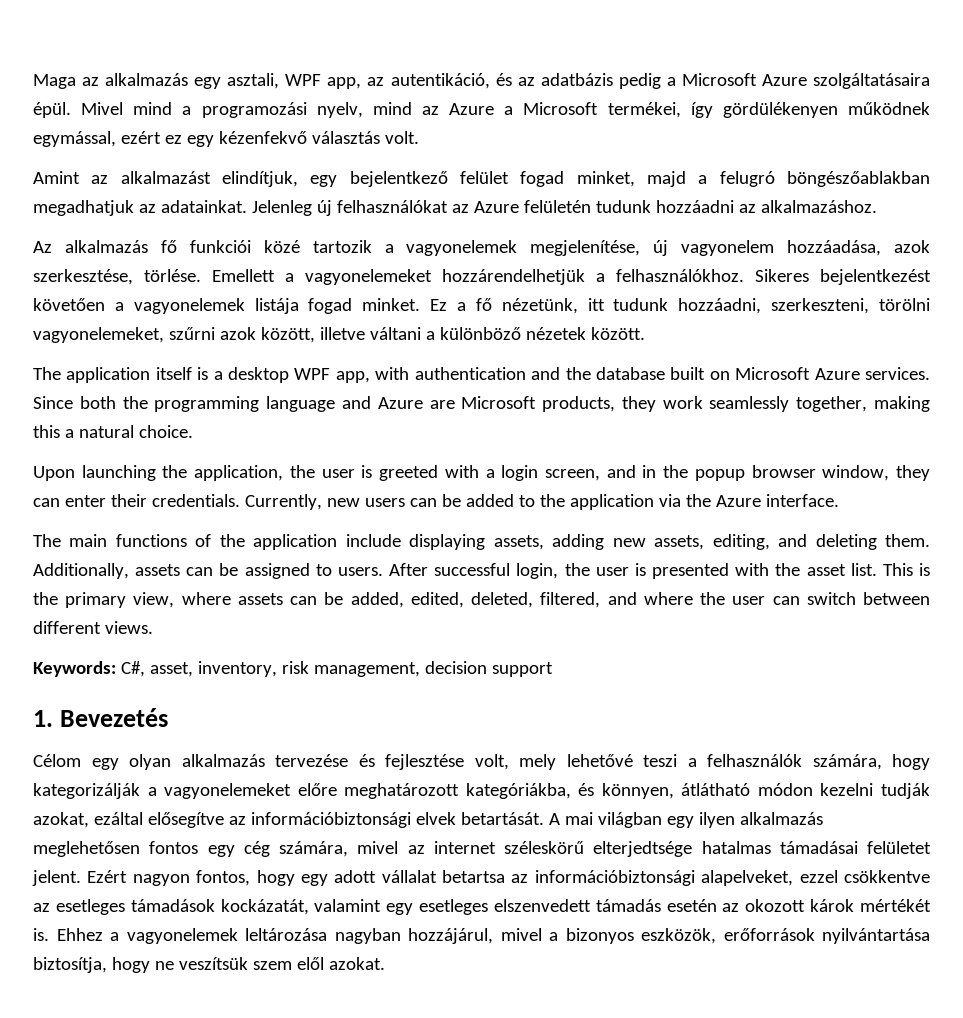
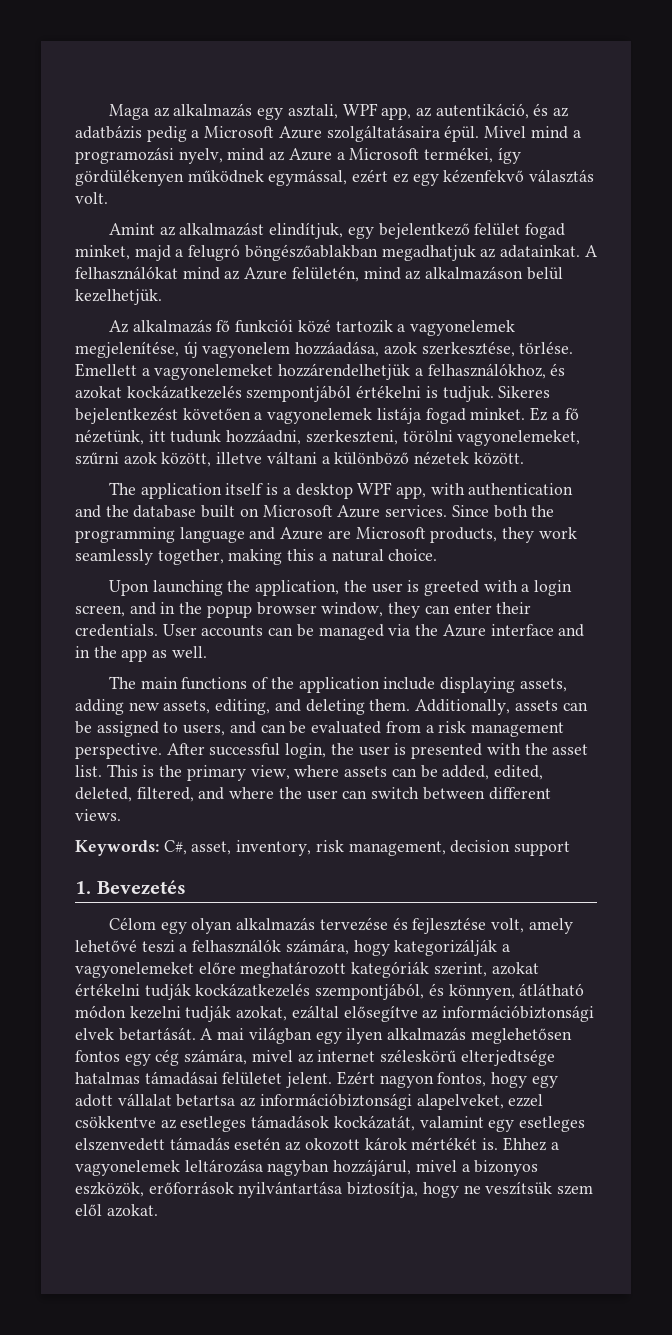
[251,200,877,216] Jelenleg új felhasználókat az Azure felületén tudunk hozzáadni az alkalmazáshoz. -> [584,245,598,257] [75,266,563,282] [75,289,162,305] A felhasználókat mind az Azure felületén, mind az alkalmazáson belül kezelhetjük.
[616,269,744,282] felhasználókhoz. -> [427,363,566,379] [75,385,494,402] felhasználókhoz, és azokat kockázatkezelés szempontjából értékelni is tudjuk.
[244,494,839,510] Currently, new users can be added to the application via the Azure interface. -> [162,624,585,640] [75,646,207,662] User accounts can be managed via the Azure interface and in the app as well.
[337,567,383,576] users. -> [183,721,564,737] [75,743,162,759] users, and can be evaluated from a risk management perspective.
[519,754,556,770] mely -> [528,918,573,934] amely
[465,783,571,799] kategóriákba, -> [351,961,539,978] [75,983,425,1000] kategóriák szerint, azokat értékelni tudják kockázatkezelés szempontjából,

